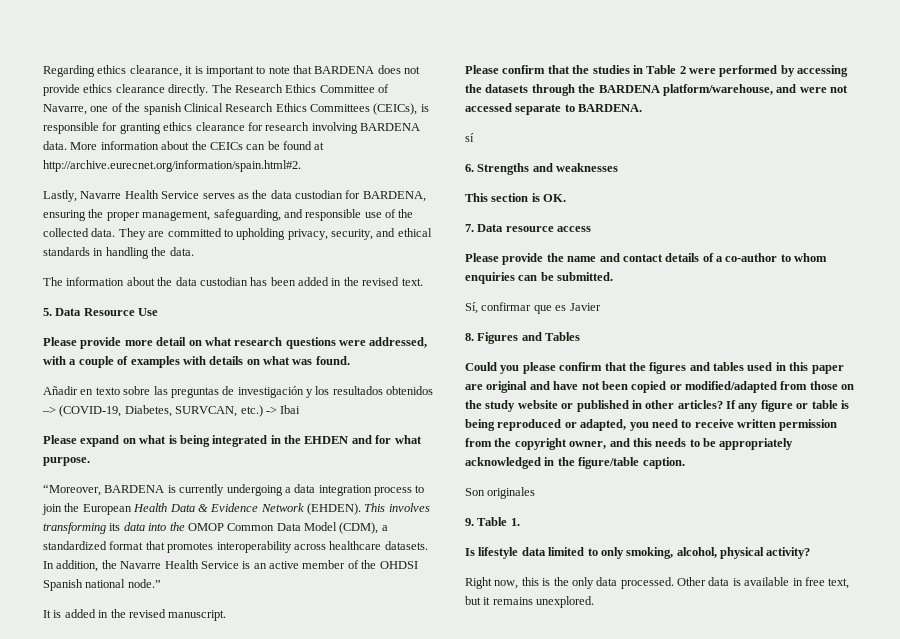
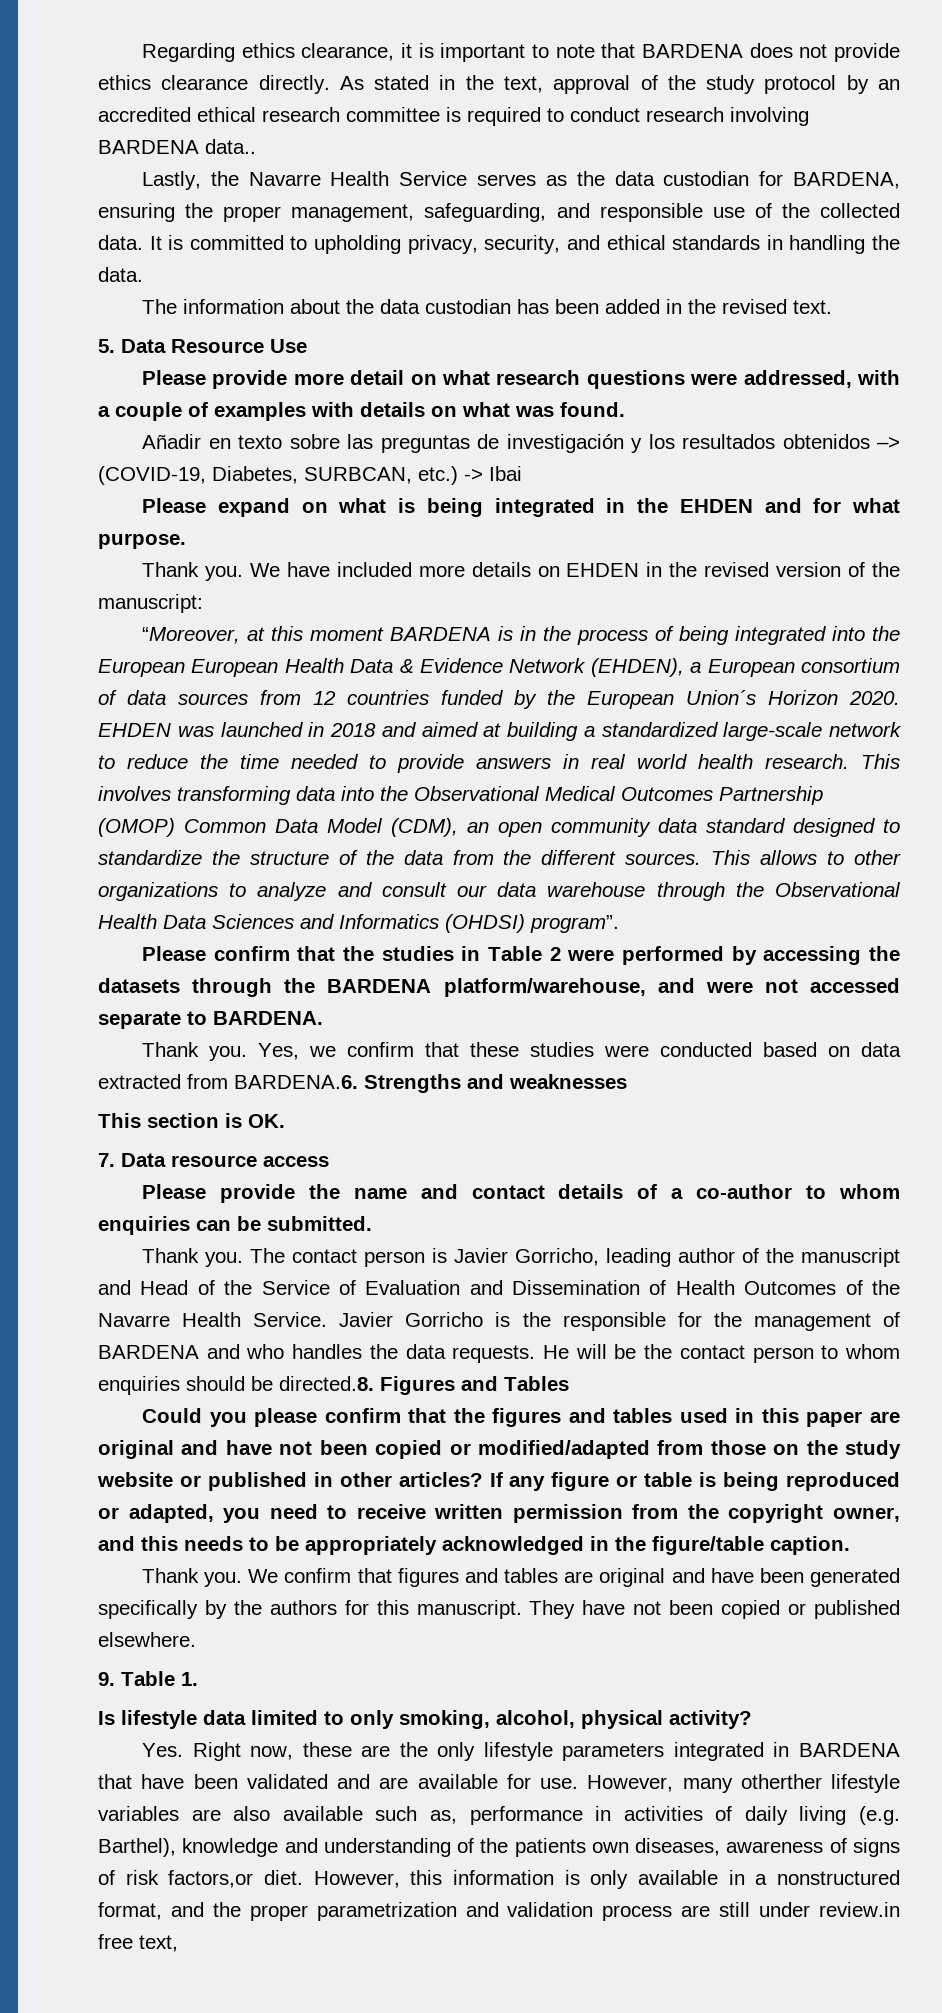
[211,84,389,93] [43,103,429,115] [43,122,420,134] [43,141,325,150] [43,160,301,172] The Research Ethics Committee of Navarre, one of the spanish Clinical Research Ethics Committees (CEICs), is responsible for granting ethics clearance for research involving BARDENA data. More information about the CEICs can be found at http://archive.eurecnet.org/information/spain.html#2. -> [339,75,901,94] [98,107,809,126] [98,139,256,154] As stated in the text, approval of the study protocol by an accredited ethical research committee is required to conduct research involving BARDENA data..
(77, 196) none -> [210,171,239,186] the
[118,228,165,240] They are -> [149,235,184,250] It is
[175,406,238,417] SURVCAN, -> [304,467,412,484] SURBCAN,
[43,484,425,496] [42,503,132,515] “Moreover, BARDENA is currently undergoing a data integration process to join the European -> [142,562,900,581] [98,594,203,613] [142,626,900,645] [98,659,279,677] Thank you. We have included more details on EHDEN in the revised version of the manuscript: // “Moreover, at this moment BARDENA is in the process of being integrated into the European European
[307,503,361,515] (EHDEN). -> [590,658,900,677] [98,690,900,709] [98,722,902,741] [98,754,849,773] (EHDEN), a European consortium of data sources from 12 countries funded by the European Union´s Horizon 2020. EHDEN was launched in 2018 and aimed at building a standardized large-scale network to reduce the time needed to provide answers in real world health research.
[109,523,121,531] its -> (291, 795) none
[187,522,388,534] [43,541,428,553] [43,560,418,572] [43,579,161,591] [43,609,227,621] OMOP Common Data Model (CDM), a standardized format that promotes interoperability across healthcare datasets. In addition, the Navarre Health Service is an active member of the OHDSI Spanish national node.” // It is added in the revised manuscript. -> [414,786,823,805] [98,818,900,837] [98,850,901,865] [98,882,901,901] [98,914,619,933] Observational Medical Outcomes Partnership (OMOP) Common Data Model (CDM), an open community data standard designed to standardize the structure of the data from the different sources. This allows to other organizations to analyze and consult our data warehouse through the Observational Health Data Sciences and Informatics (OHDSI) program”.
[465,133,474,142] [465,164,474,172] sí // 6. -> [142,1042,902,1061] [98,1074,358,1089] Thank you. Yes, we confirm that these studies were conducted based on data extracted from BARDENA.6.
[465,302,601,314] [465,333,474,341] Sí, confirmar que es Javier // 8. -> [142,1248,901,1267] [98,1280,900,1295] [98,1312,900,1331] [98,1344,900,1363] [98,1376,374,1395] Thank you. The contact person is Javier Gorricho, leading author of the manuscript and Head of the Service of Evaluation and Dissemination of Health Outcomes of the Navarre Health Service. Javier Gorricho is the responsible for the management of BARDENA and who handles the data requests. He will be the contact person to whom enquiries should be directed.8.
[465,487,536,499] Son originales -> [142,1568,900,1587] [98,1600,900,1619] [98,1632,196,1647] Thank you. We confirm that figures and tables are original and have been generated specifically by the authors for this manuscript. They have not been copied or published elsewhere.
(811, 553) none -> [142,1743,184,1757] Yes.
[521,577,850,589] [465,596,595,608] this is the only data processed. Other data is available in free text, but it remains unexplored. -> [302,1742,900,1761] [98,1774,900,1793] [98,1806,901,1825] [98,1838,900,1857] [98,1870,900,1889] [98,1902,900,1921] [98,1934,178,1952] these are the only lifestyle parameters integrated in BARDENA that have been validated and are available for use. However, many otherther lifestyle variables are also available such as, performance in activities of daily living (e.g. Barthel), knowledge and understanding of the patients own diseases, awareness of signs of risk factors,or diet. However, this information is only available in a nonstructured format, and the proper parametrization and validation process are still under review.in free text,

